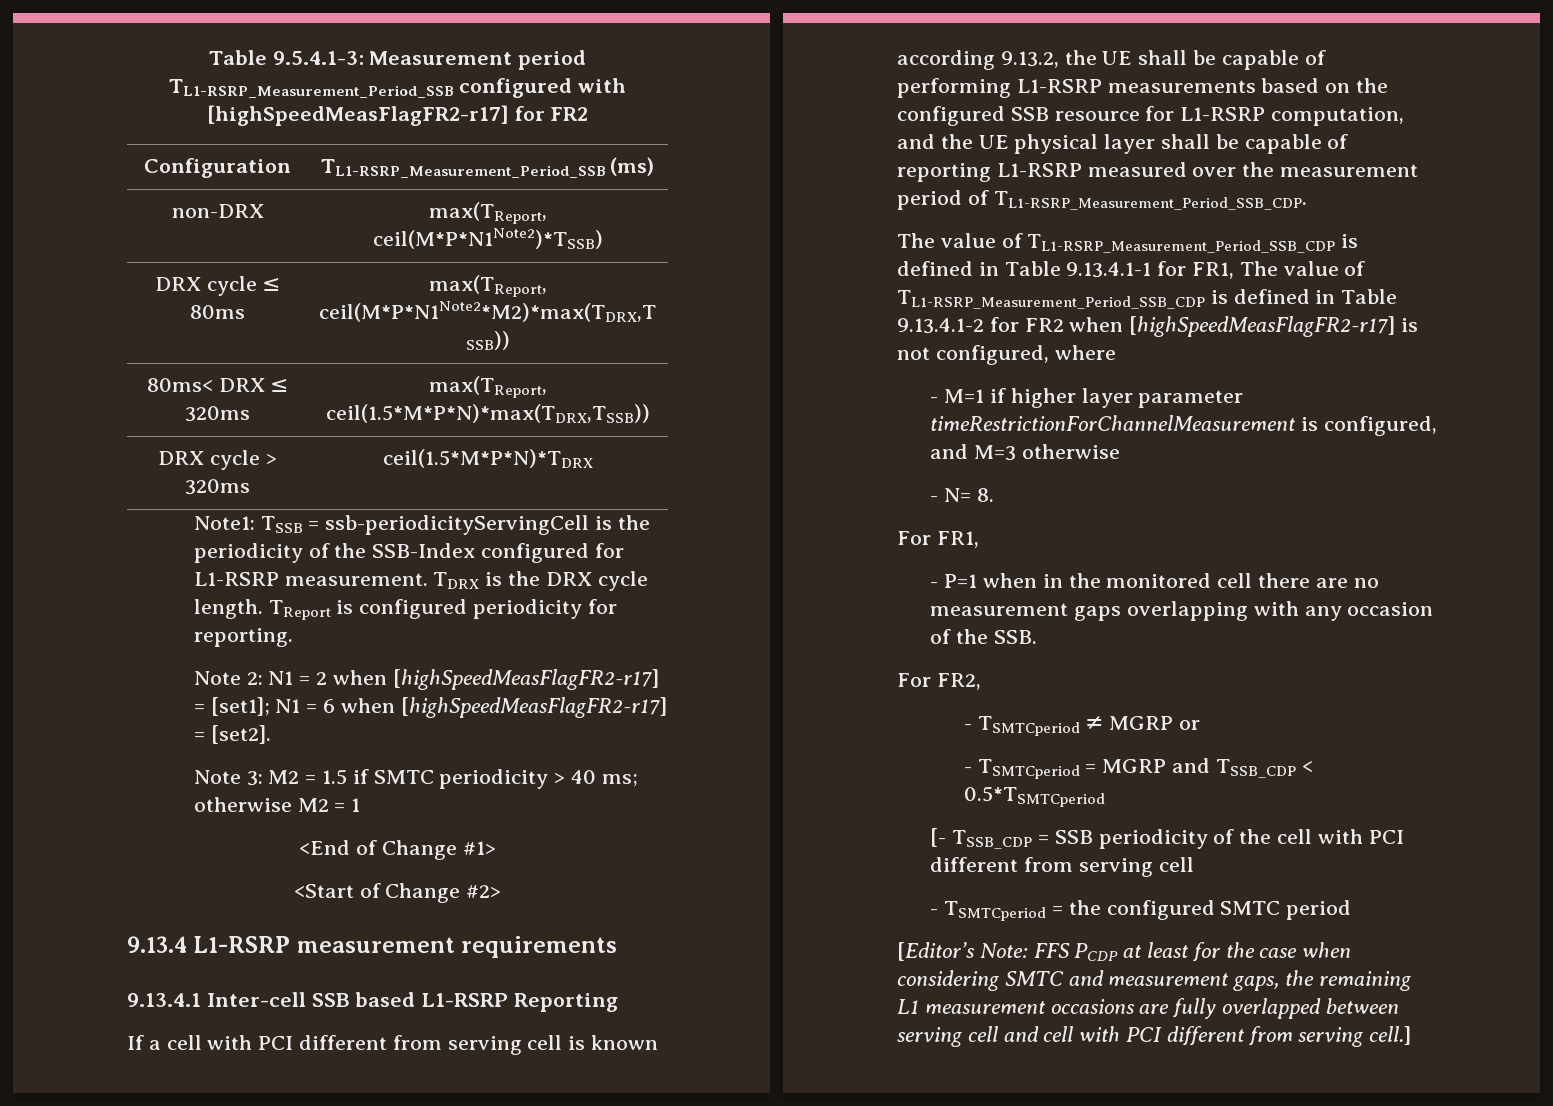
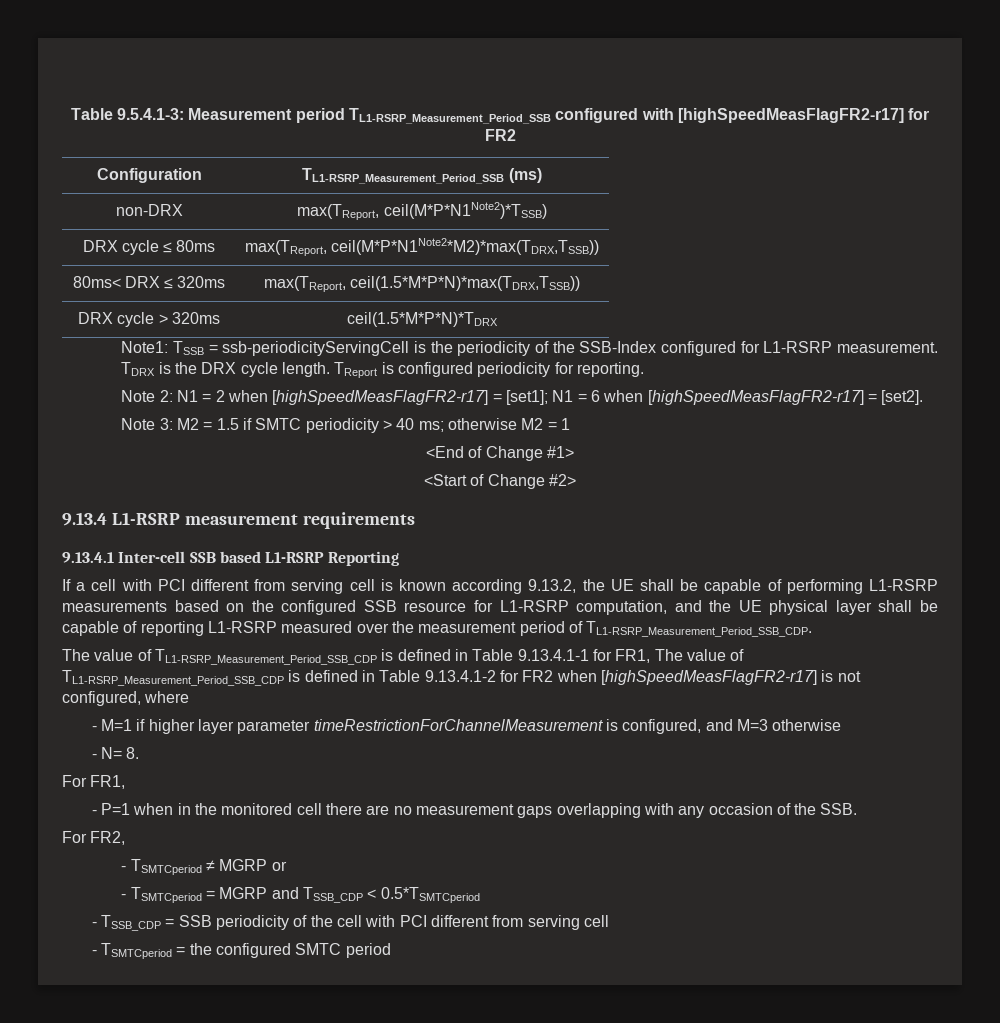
[930,828,947,847] [- -> [91,922,97,927] -
[897,942,1352,962] [897,970,1411,991] [897,998,1399,1019] [897,1026,1412,1047] // [Editor’s Note: FFS PCDP at least for the case when considering SMTC and measurement gaps, the remaining L1 measurement occasions are fully overlapped between serving cell and cell with PCI different from serving cell.] -> (391, 950) none

